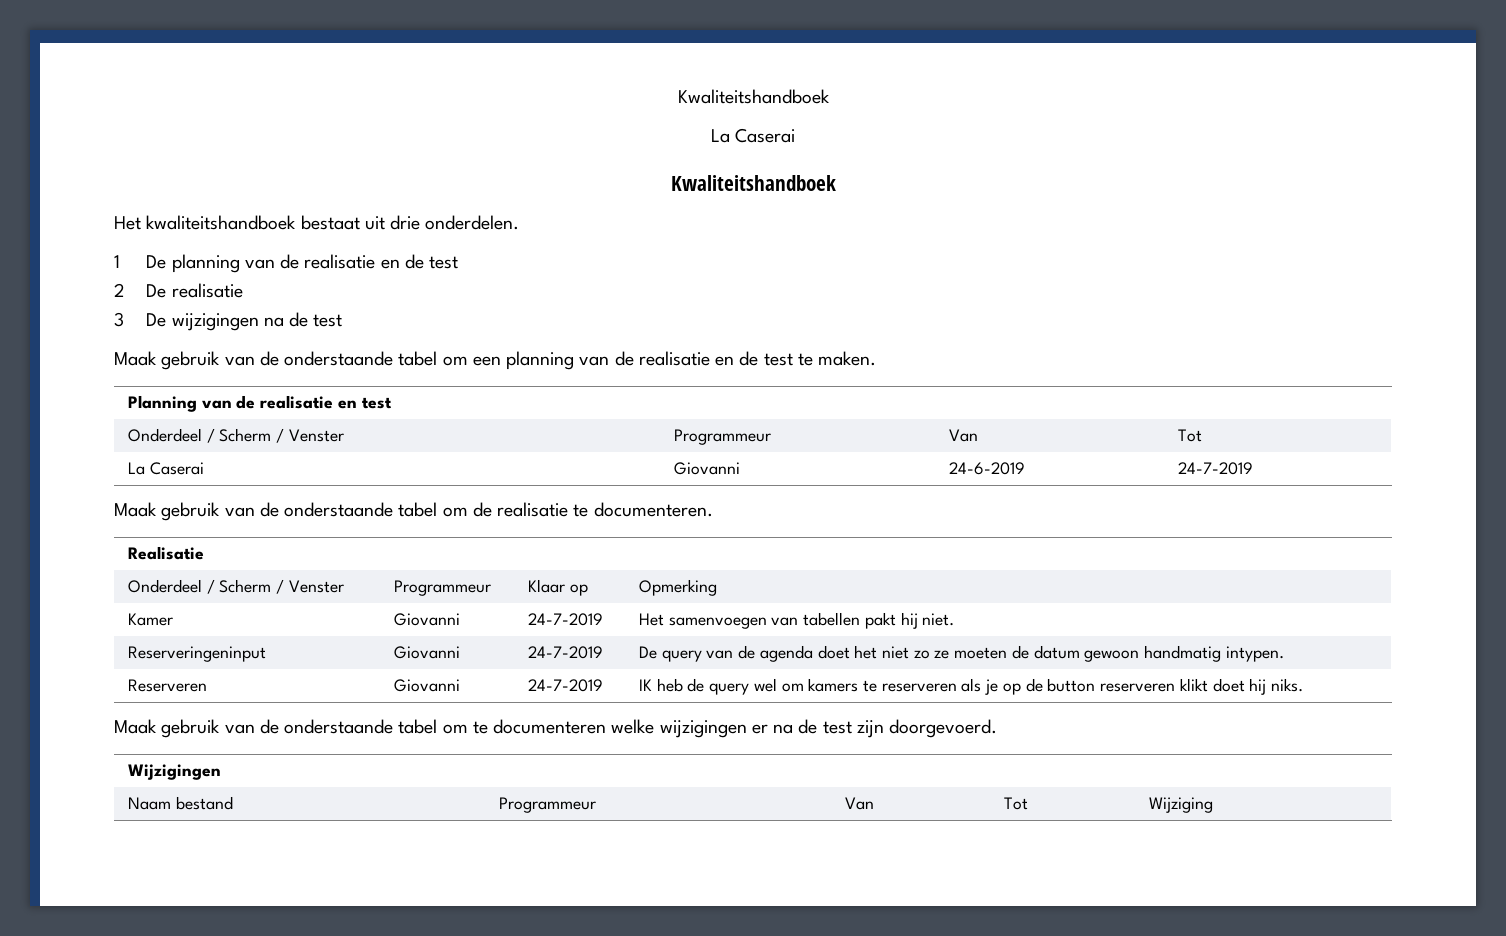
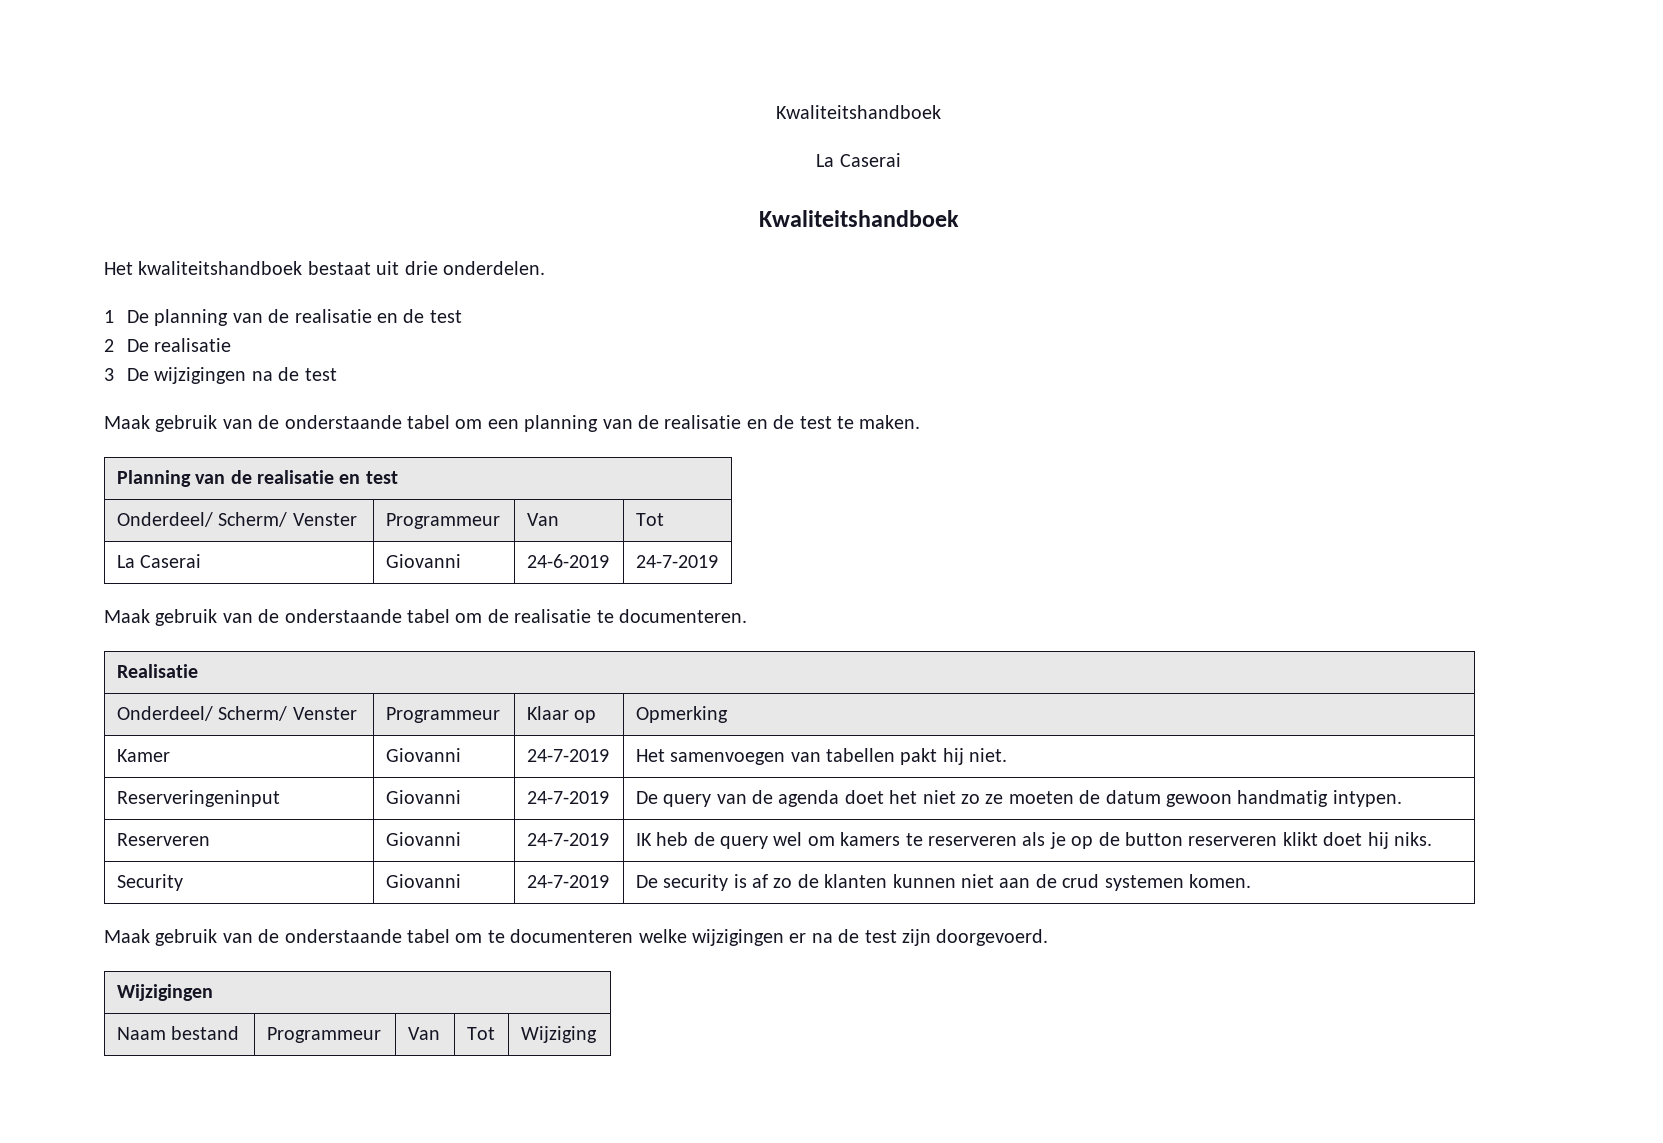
[127,428,285,443] Onderdeel / Scherm / -> [116,512,288,527] Onderdeel/ Scherm/
[127,579,285,594] Onderdeel / Scherm / -> [116,706,288,721] Onderdeel/ Scherm/
(1303, 685) none -> [116,874,183,891] [385,874,461,888] [526,875,609,888] [635,874,1252,891] // Security | Giovanni | 24-7-2019 | De security is af zo de klanten kunnen niet aan de crud systemen komen.

